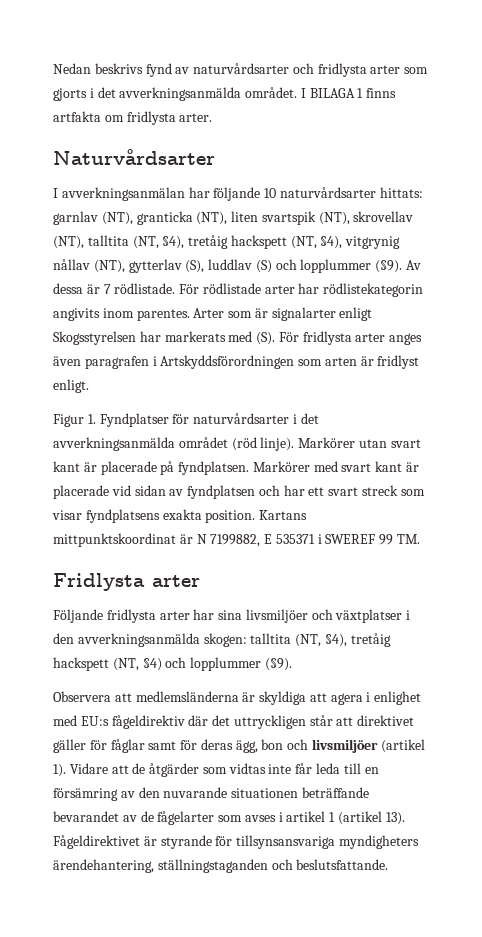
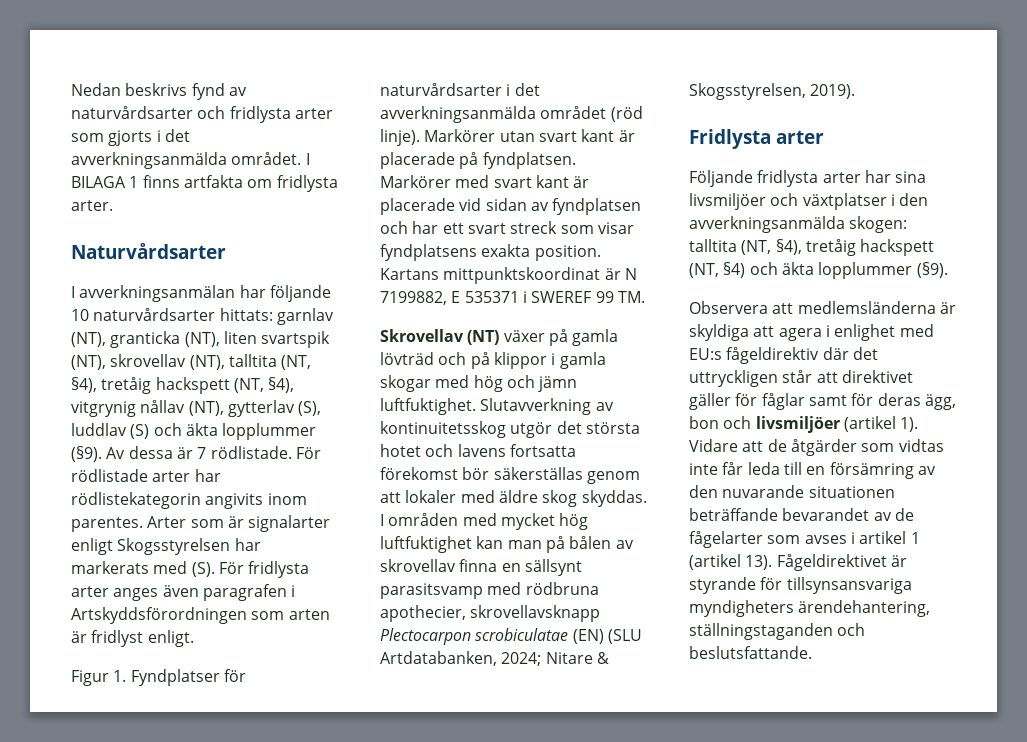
(297, 264) none -> [185,423,218,436] äkta
(421, 539) none -> [380,329,619,346] [380,352,606,369] [380,375,578,392] [380,398,614,415] [380,421,640,438] [380,444,576,457] [380,467,640,484] [380,490,647,507] [380,513,589,530] [380,536,634,553] [380,559,582,576] [380,582,599,599] [380,605,601,622] [380,628,642,645] [380,651,609,666] [689,83,856,100] // Skrovellav (NT) växer på gamla lövträd och på klippor i gamla skogar med hög och jämn luftfuktighet. Slutavverkning av kontinuitetsskog utgör det största hotet och lavens fortsatta förekomst bör säkerställas genom att lokaler med äldre skog skyddas. I områden med mycket hög luftfuktighet kan man på bålen av skrovellav finna en sällsynt parasitsvamp med rödbruna apothecier, skrovellavsknapp Plectocarpon scrobiculatae (EN) (SLU Artdatabanken, 2024; Nitare & Skogsstyrelsen, 2019).
(187, 662) none -> [781,262,814,275] äkta

